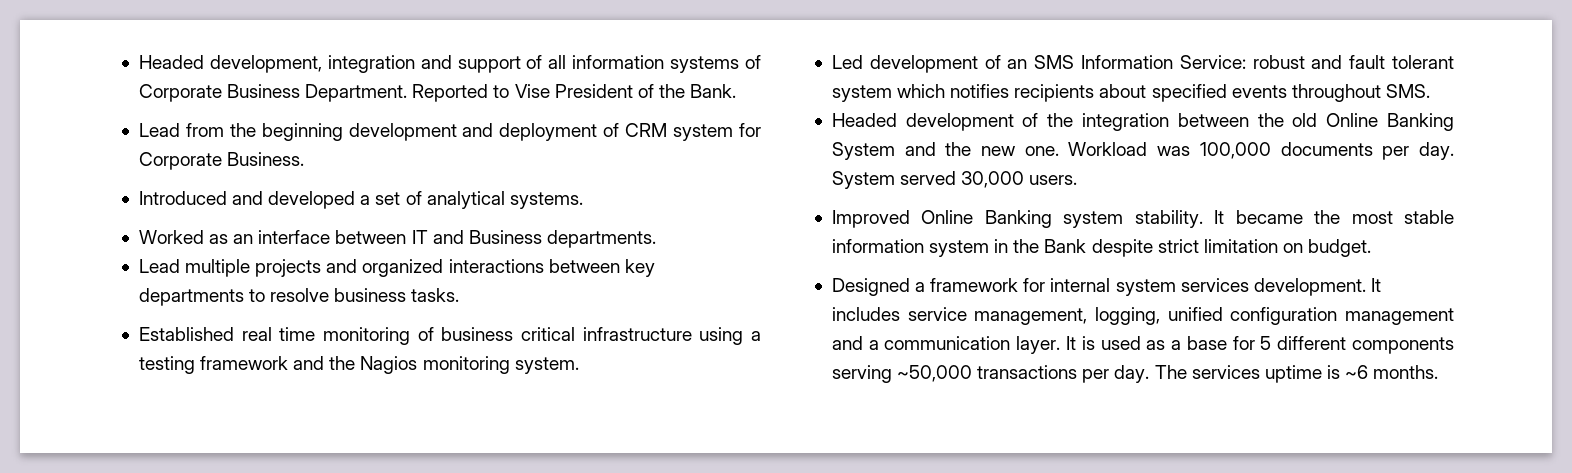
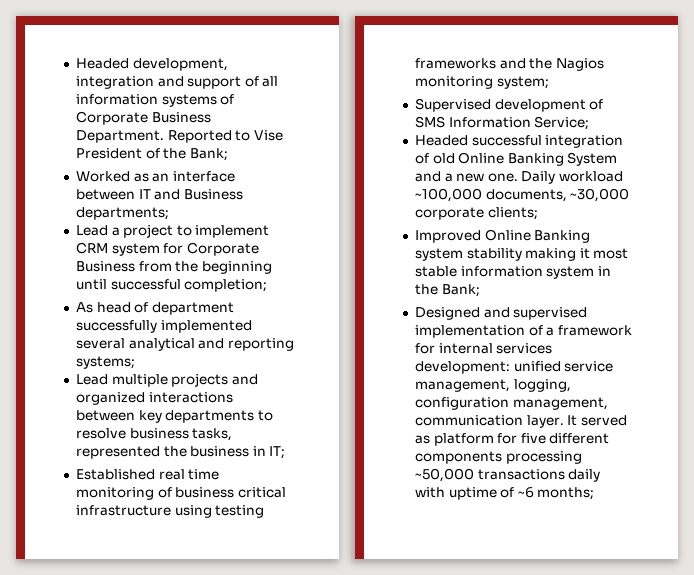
[690,84,737,98] [138,123,761,141] [138,152,305,170] [138,191,583,209] Bank. // Lead from the beginning development and deployment of CRM system for Corporate Business. // Introduced and developed a set of analytical systems. -> [189,148,228,161] Bank;
[546,230,656,248] departments. -> [75,207,169,220] [75,224,270,238] [75,242,259,256] [75,261,272,274] [75,279,268,292] [75,302,234,315] [75,320,252,333] [75,338,294,351] [75,356,135,369] departments; // Lead a project to implement CRM system for Corporate Business from the beginning until successful completion; // As head of department successfully implemented several analytical and reporting systems;
[411,288,460,302] tasks. -> [192,428,233,441] [75,446,286,459] tasks, represented the business in IT;
[751,331,762,341] [138,356,289,374] a testing framework -> [215,505,265,518] [414,58,496,69] testing frameworks
[514,357,579,374] [831,55,1028,73] system. // Led development of an -> [496,76,549,89] [414,98,604,112] system; // Supervised development of
[1179,55,1454,69] [831,84,1430,102] [831,113,1284,131] Service: robust and fault tolerant system which notifies recipients about specified events throughout SMS. // Headed development of the integration between the -> [534,116,590,130] [414,135,624,148] [414,153,429,164] Service; // Headed successful integration of
[945,142,972,156] the -> [444,173,453,182] a
[1068,142,1455,160] [831,171,1078,189] Workload was 100,000 documents per day. System served 30,000 users. -> [521,171,624,184] [414,188,630,202] [414,207,538,220] Daily workload ~100,000 documents, ~30,000 corporate clients;
[1134,210,1341,228] stability. It became the -> [466,248,590,261] stability making it
[1044,239,1372,257] [831,278,1381,296] [831,307,1454,325] [831,336,1272,354] Bank despite strict limitation on budget. // Designed a framework for internal system services development. It includes service management, logging, unified configuration management and a communication layer. It is used as a base for 5 -> [441,284,480,297] [414,307,588,320] [414,325,632,338] [414,343,553,354] [414,361,614,374] [414,379,571,392] [414,397,608,410] [414,415,627,428] [414,433,546,446] Bank; // Designed and supervised implementation of a framework for internal services development: unified service management, logging, configuration management, communication layer. It served as platform for five
[831,365,892,383] serving -> [505,451,582,464] processing
[1082,365,1439,383] per day. The services uptime is ~6 months. -> [568,469,601,482] [414,487,595,500] daily with uptime of ~6 months;

